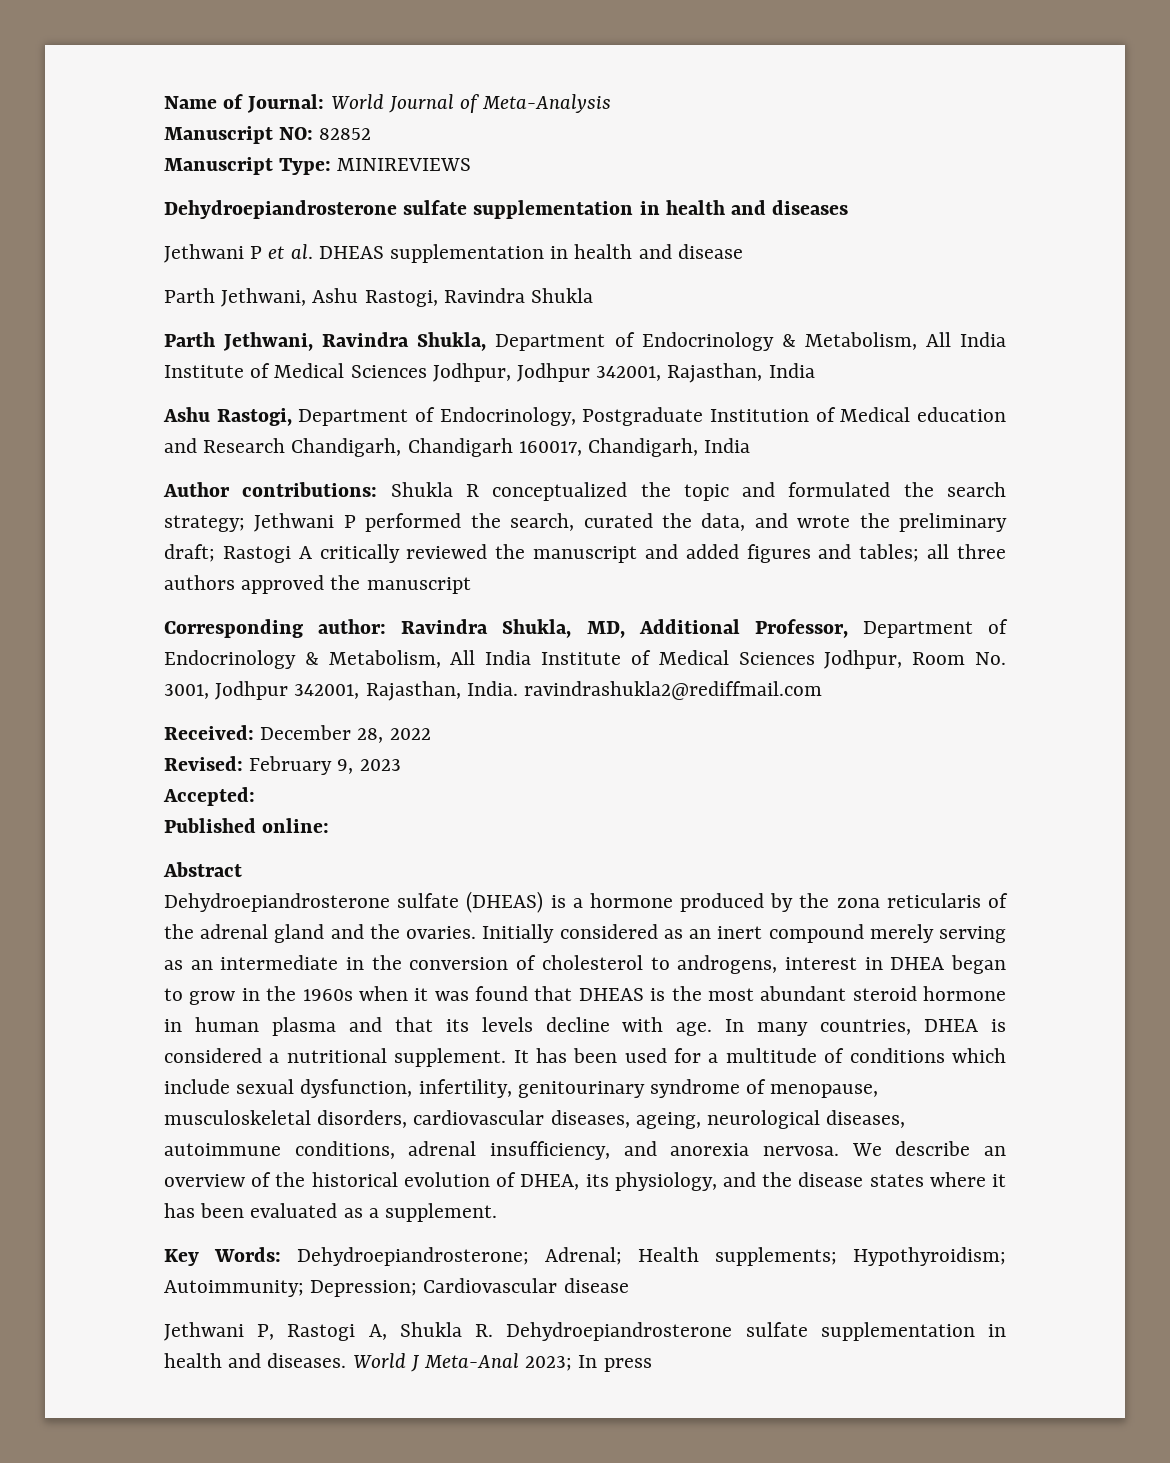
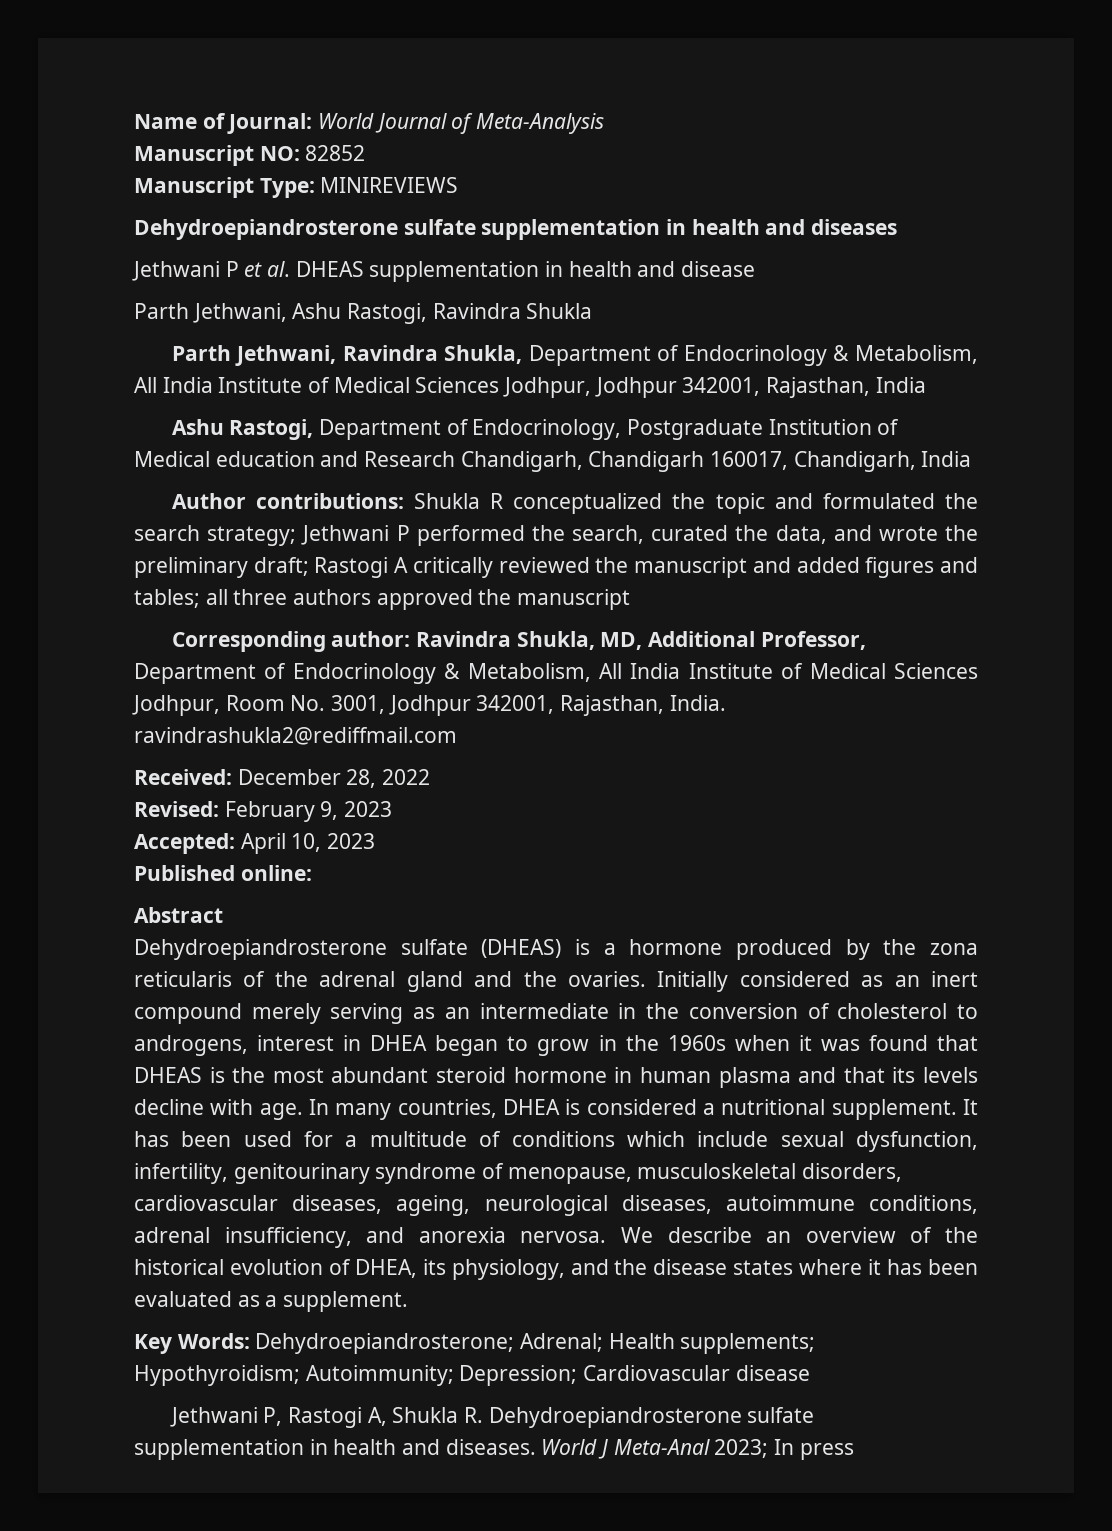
(255, 796) none -> [240,833,376,854] April 10, 2023

